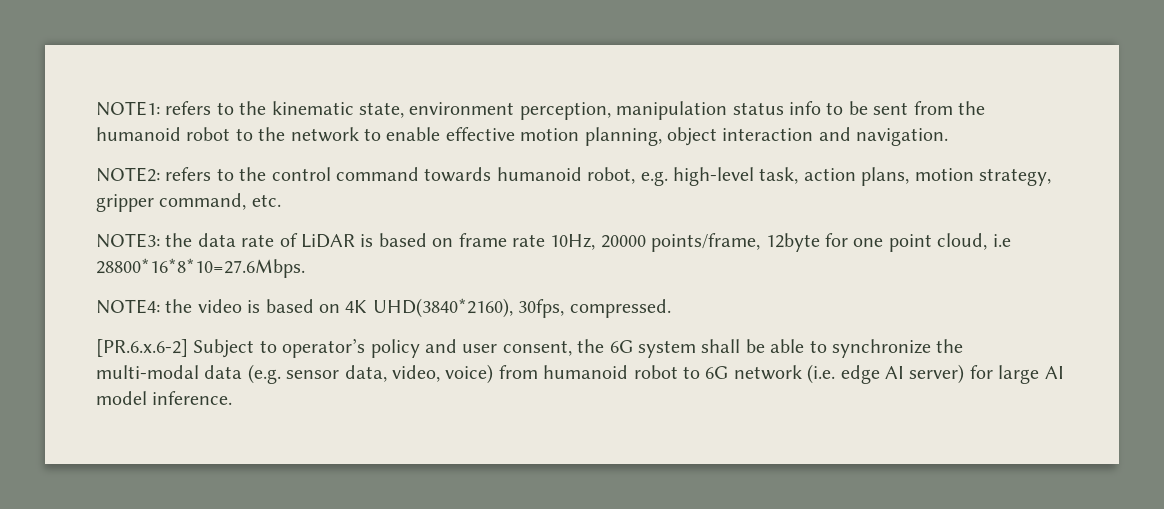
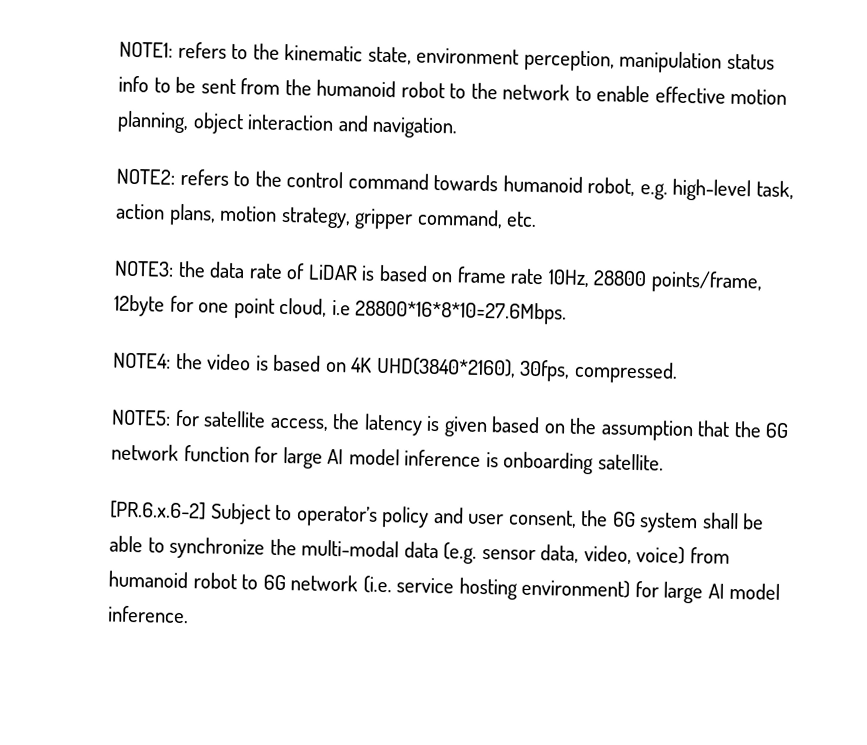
[600,235,646,248] 20000 -> [593,270,648,287] 28800
(671, 308) none -> [111,409,790,442] [111,443,664,475] // NOTE5: for satellite access, the latency is given based on the assumption that the 6G network function for large AI model inference is onboarding satellite.
[840,364,965,384] edge AI server) -> [396,577,631,600] service hosting environment)

